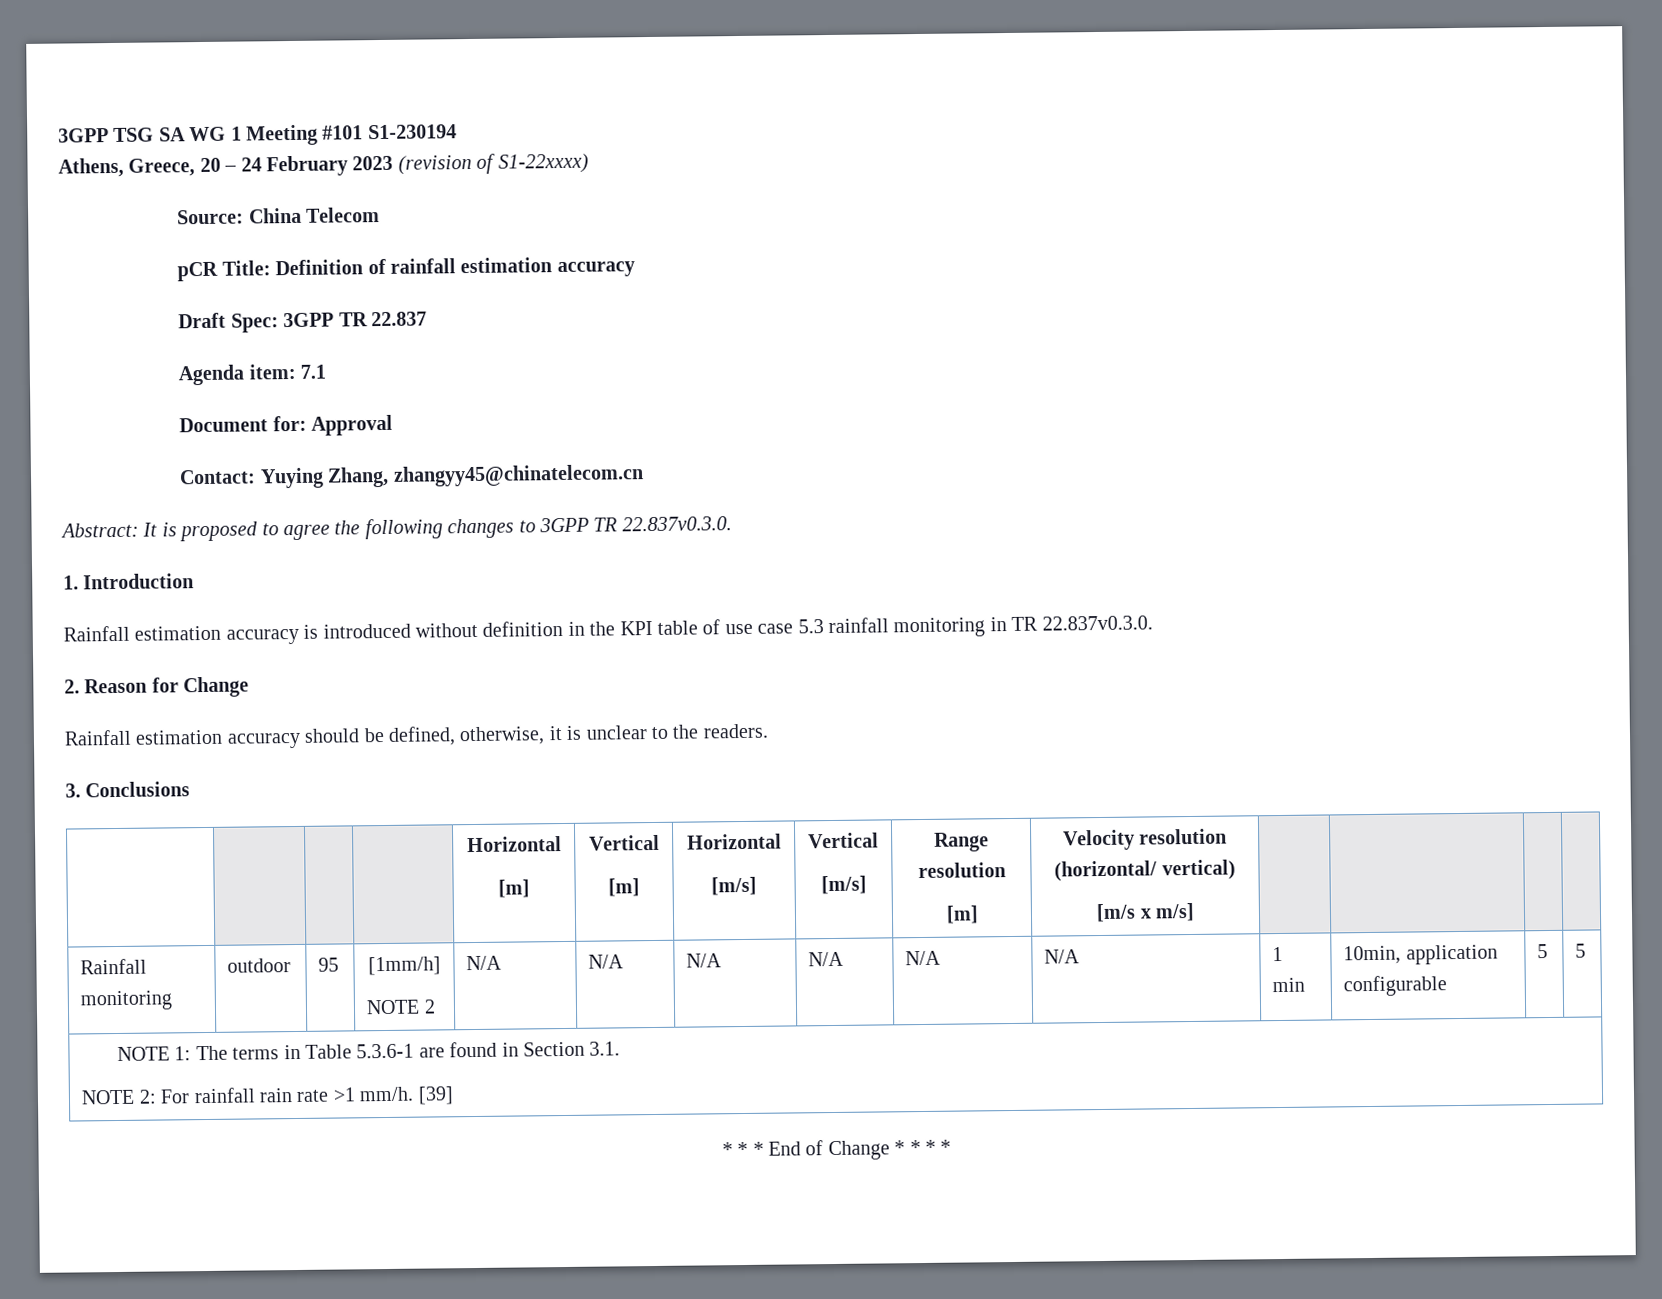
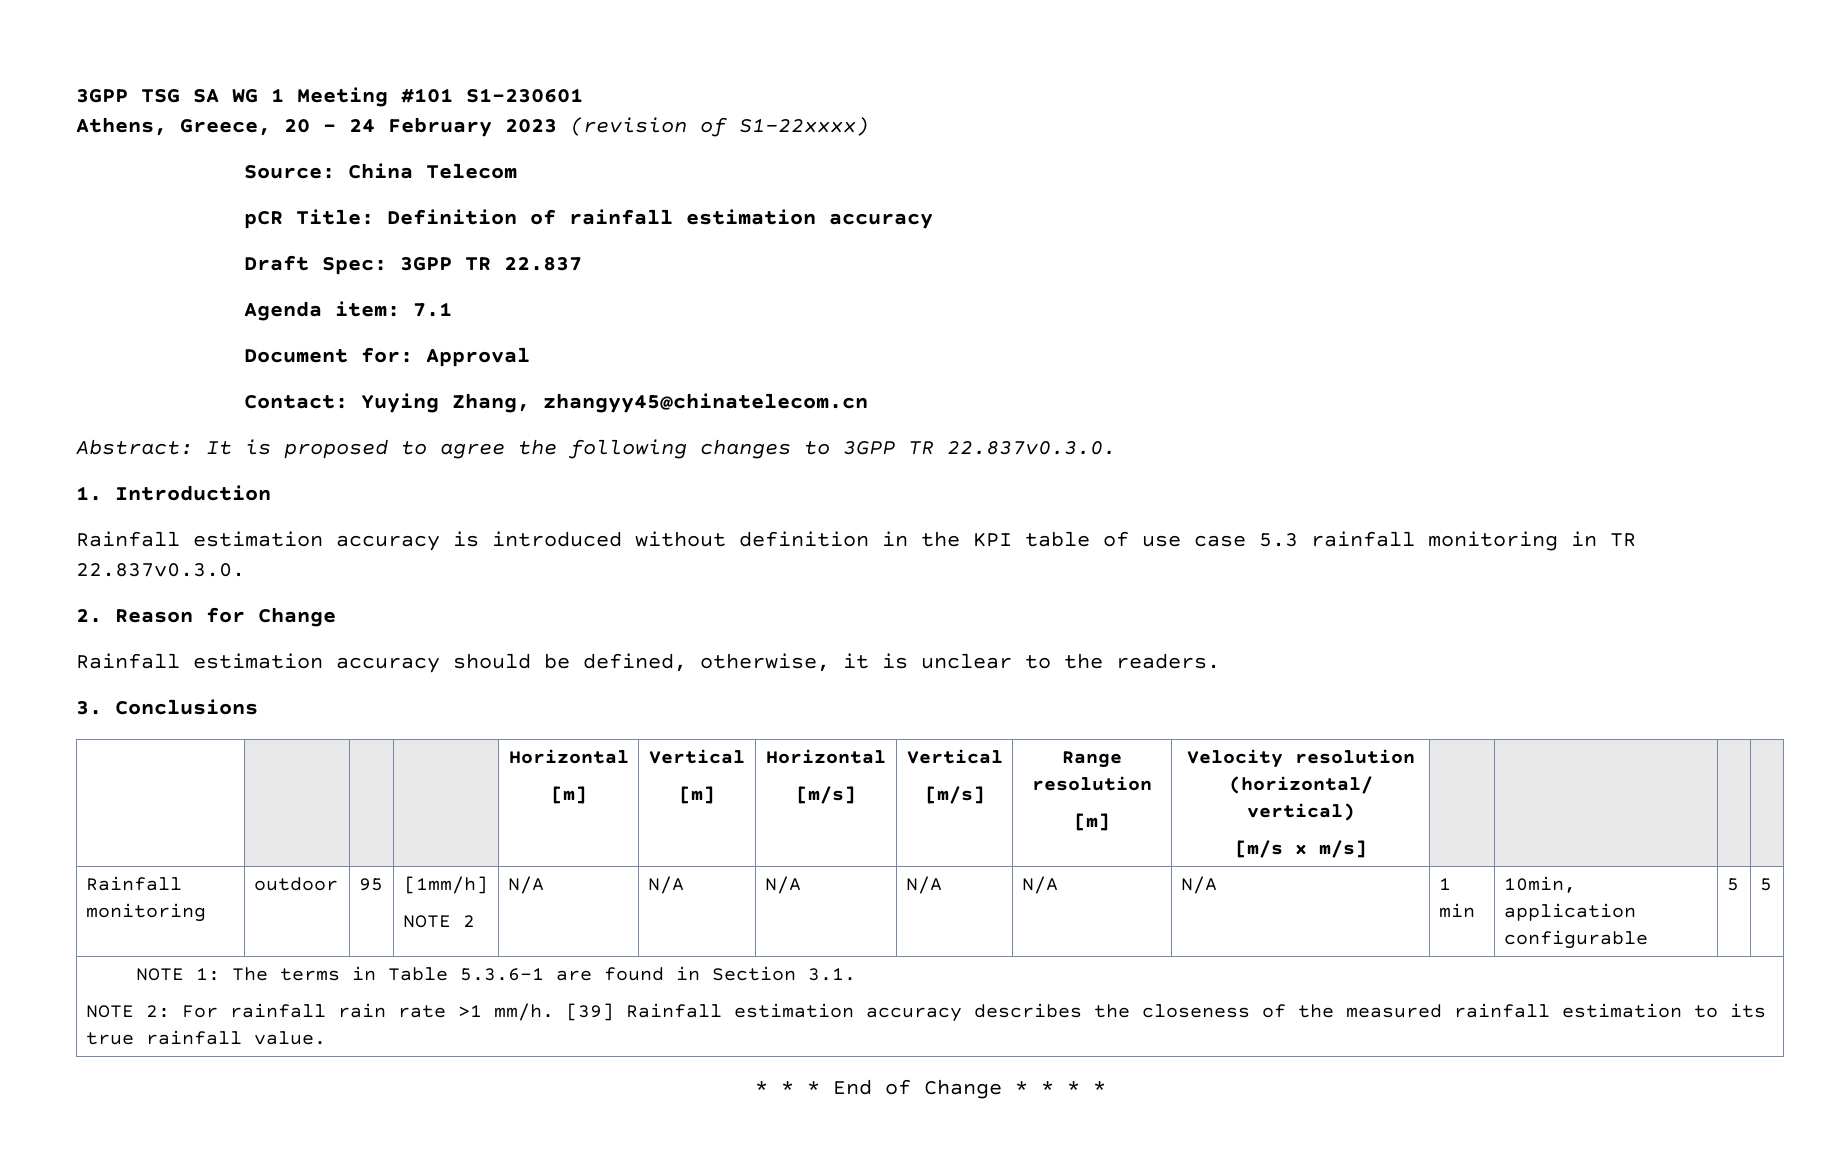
[367,124,457,140] S1-230194 -> [466,88,583,103] S1-230601
(454, 1095) none -> [625,1003,1766,1022] [85,1030,326,1045] Rainfall estimation accuracy describes the closeness of the measured rainfall estimation to its true rainfall value.

